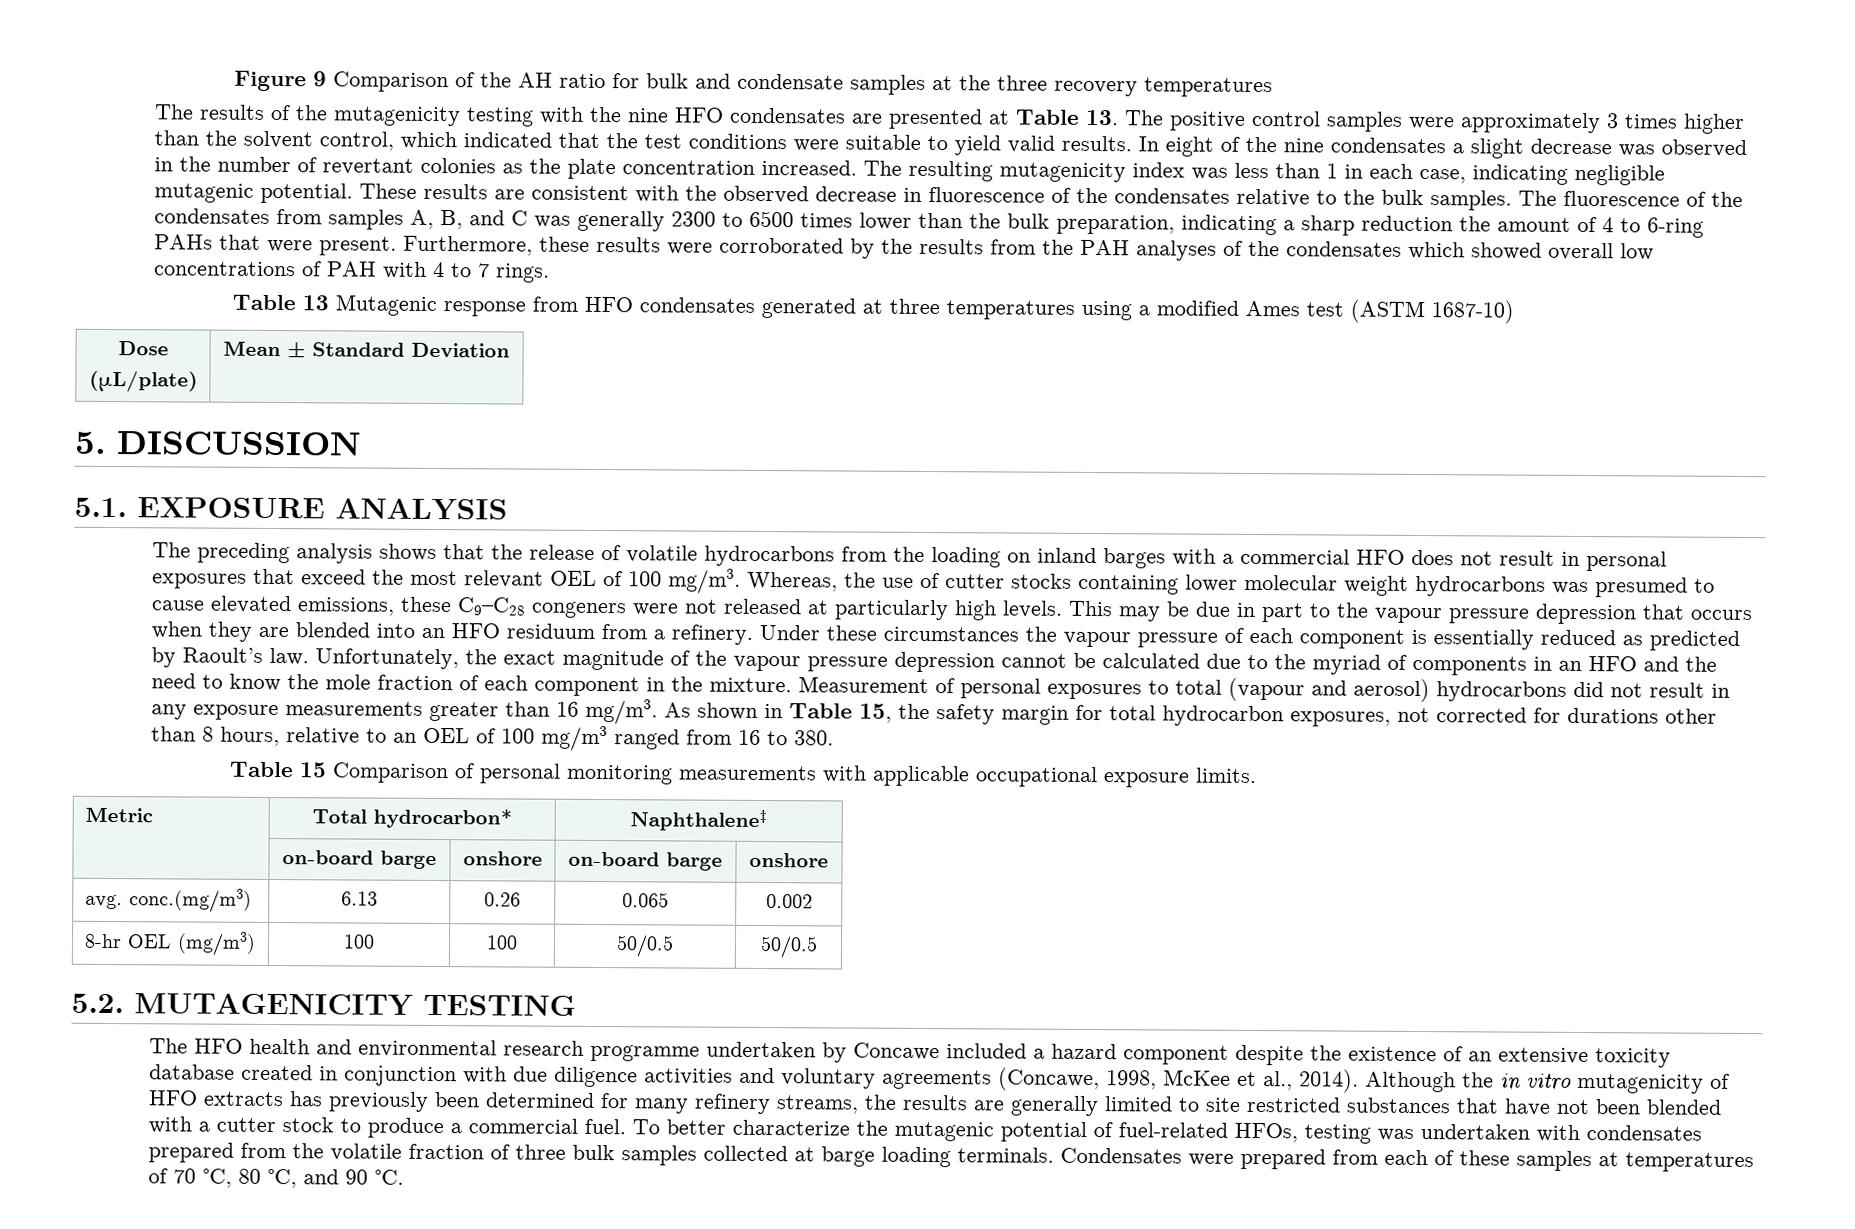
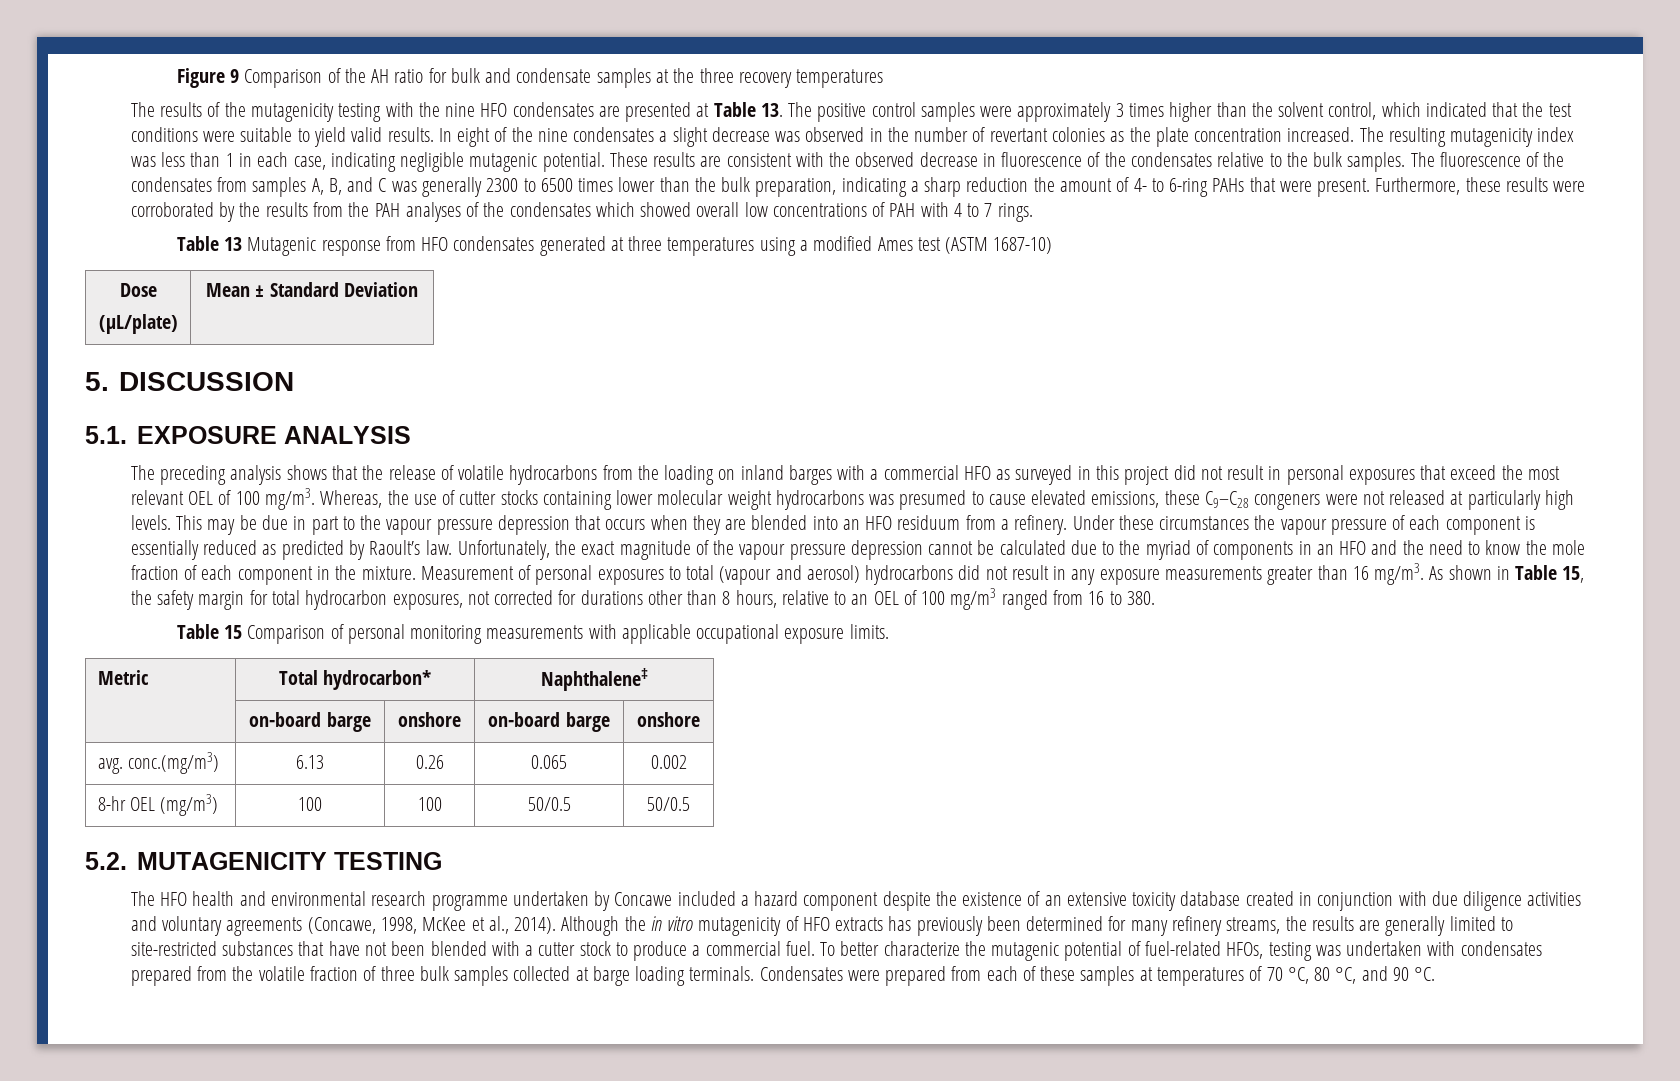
[1602,217,1615,233] 4 -> [1133,178,1147,192] 4-
[1411,549,1455,566] does -> [996,465,1196,485] as surveyed in this project did
[1205,1096,1342,1113] site restricted -> [130,941,217,956] site-restricted

